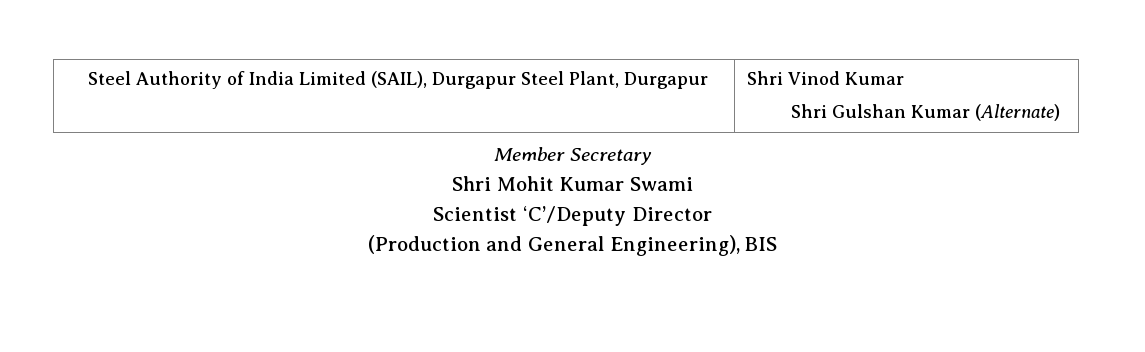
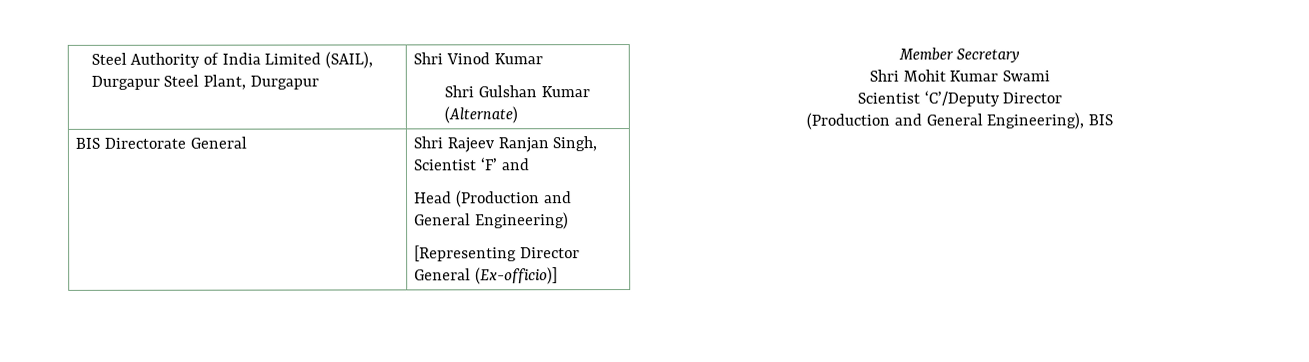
(1060, 112) none -> [75,136,247,149] [413,136,598,153] [413,157,529,171] [414,190,572,208] [414,212,569,230] [414,245,580,262] [414,267,558,285] // BIS Directorate General | Shri Rajeev Ranjan Singh, Scientist ‘F’ and // Head (Production and General Engineering) // [Representing Director General (Ex-officio)]

